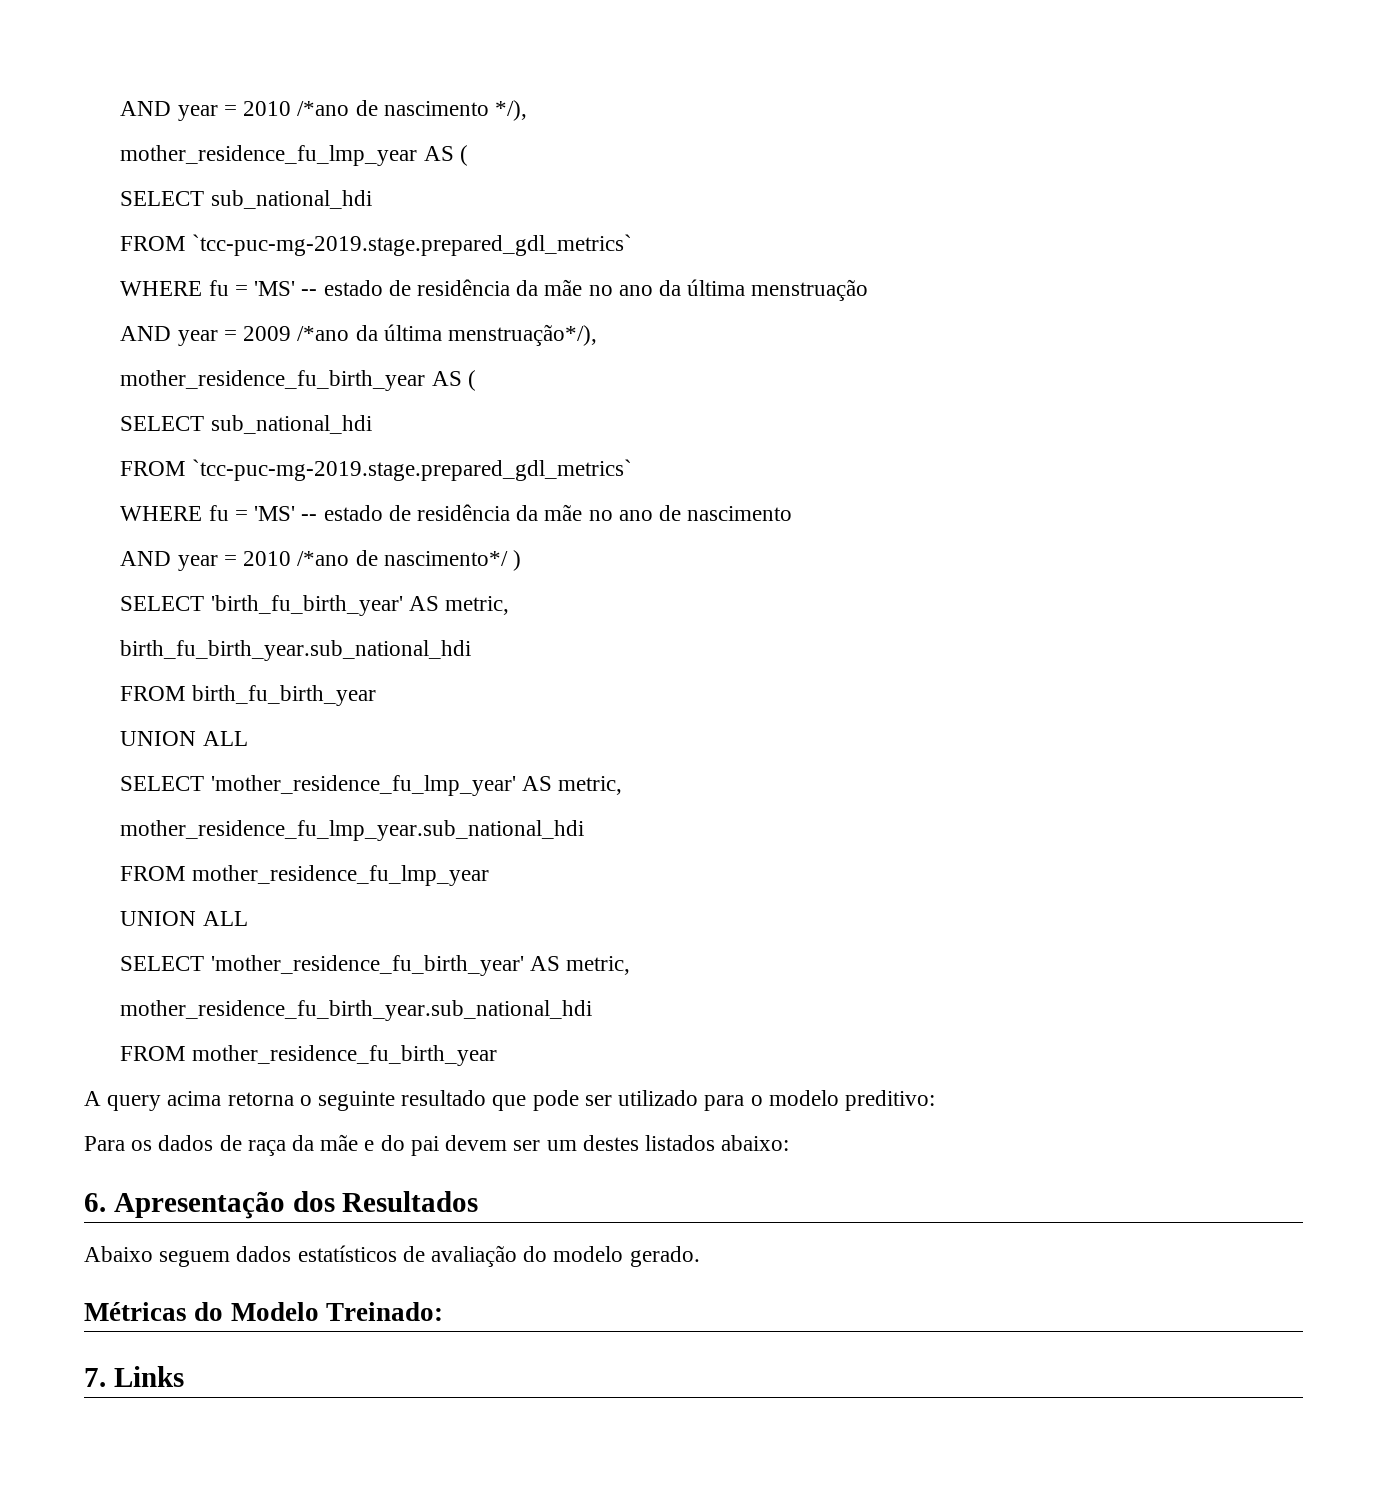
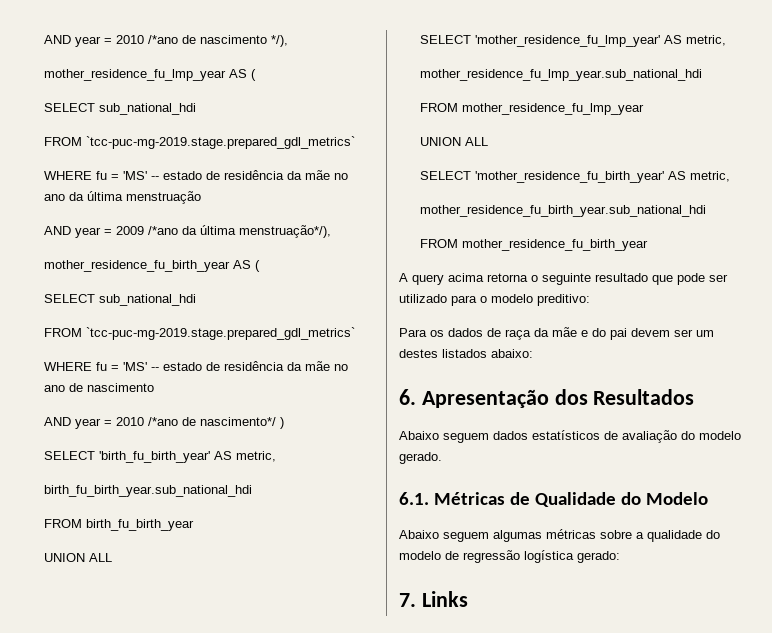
[84,1302,443,1321] Métricas do Modelo Treinado: -> [399,492,708,507] [399,529,720,542] [399,550,620,563] 6.1. Métricas de Qualidade do Modelo // Abaixo seguem algumas métricas sobre a qualidade do modelo de regressão logística gerado:

